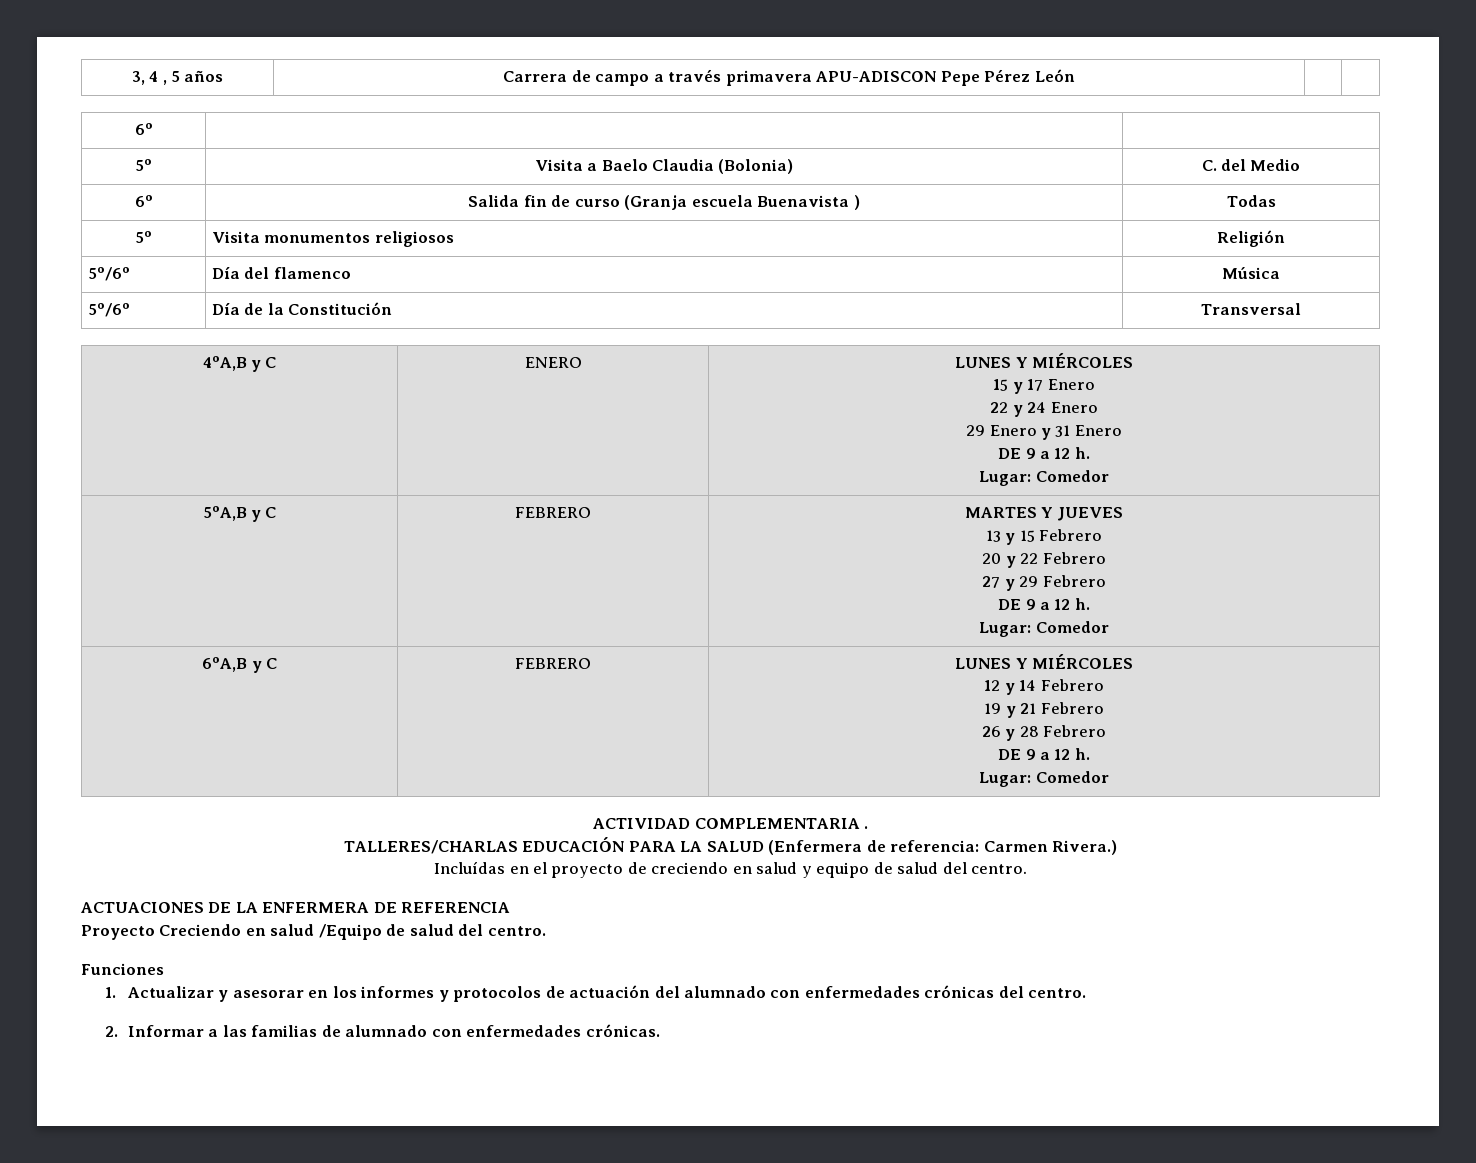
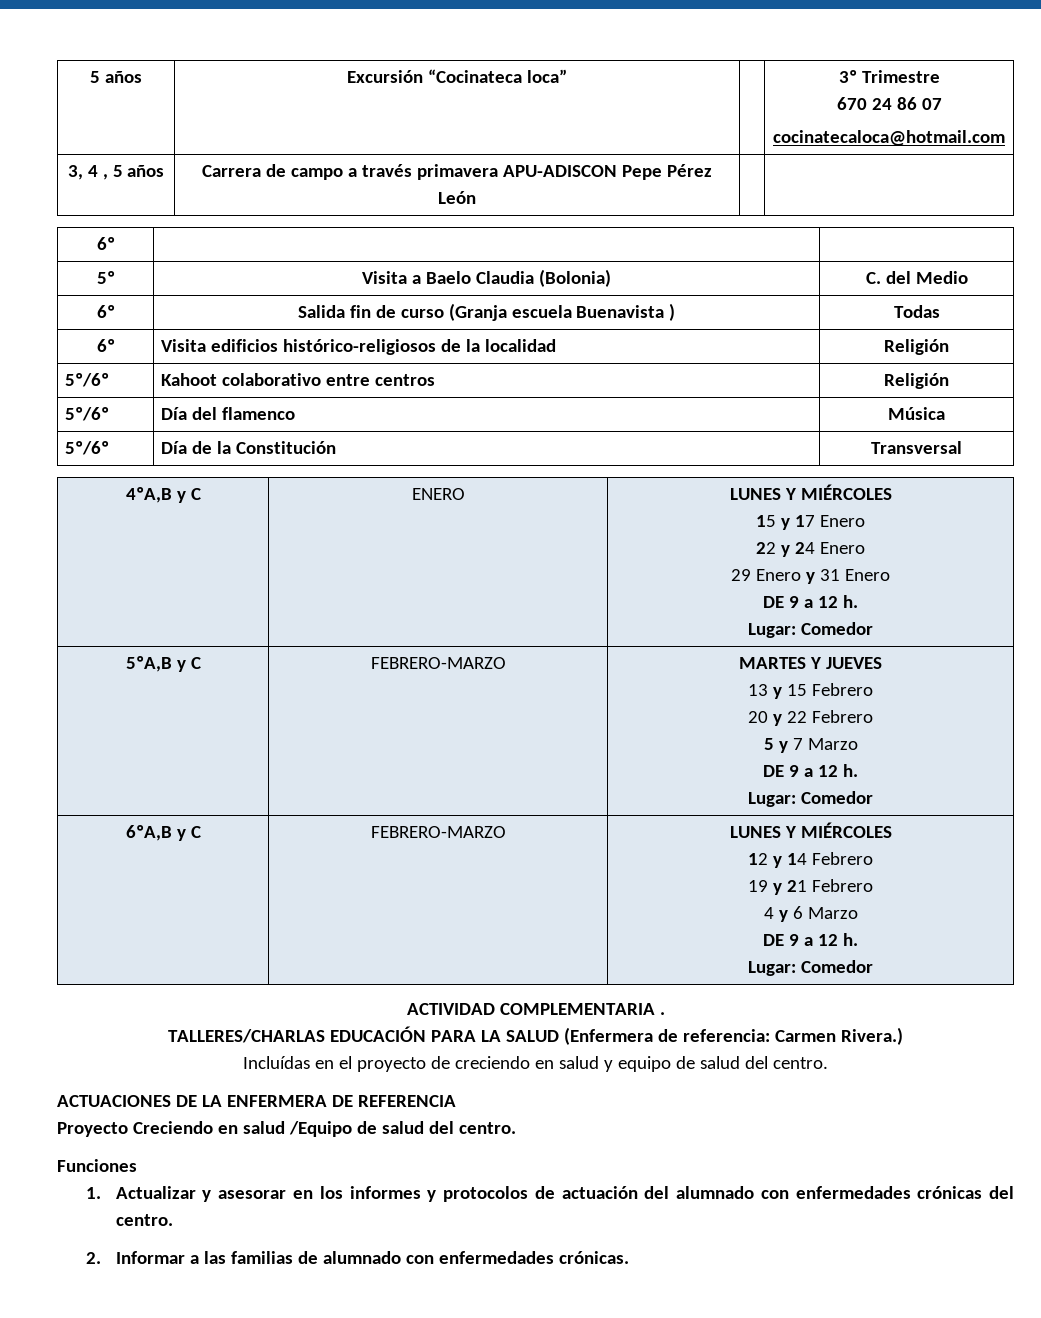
(131, 78) none -> [90,71,142,83] [347,69,567,83] [838,70,940,83] [836,97,942,110] [773,130,1005,146] 5 años | Excursión “Cocinateca loca” | | 3º Trimestre // 670 24 86 07 // cocinatecaloca@hotmail.com //
[135,231,152,243] [211,231,454,247] 5º | Visita monumentos religiosos -> [96,339,115,352] [160,339,556,355] [884,339,949,355] [64,373,109,387] [160,373,435,386] 6º | Visita edificios histórico-religiosos de la localidad | Religión // 5º/6º | Kahoot colaborativo entre centros
[515,507,591,518] FEBRERO -> [370,657,506,669] FEBRERO-MARZO
[982,575,1106,591] 27 y 29 Febrero -> [763,738,858,753] 5 y 7 Marzo
[515,658,591,669] FEBRERO -> [370,826,506,838] FEBRERO-MARZO
[981,725,1107,741] 26 y 28 Febrero -> [763,906,858,922] 4 y 6 Marzo

